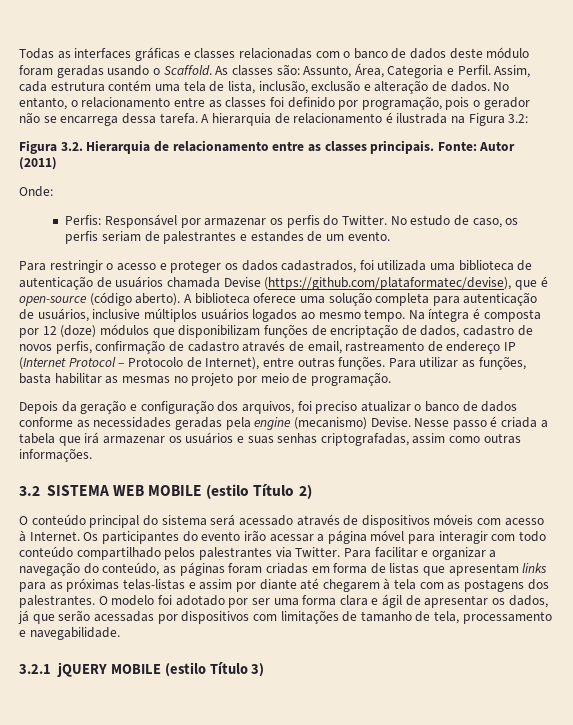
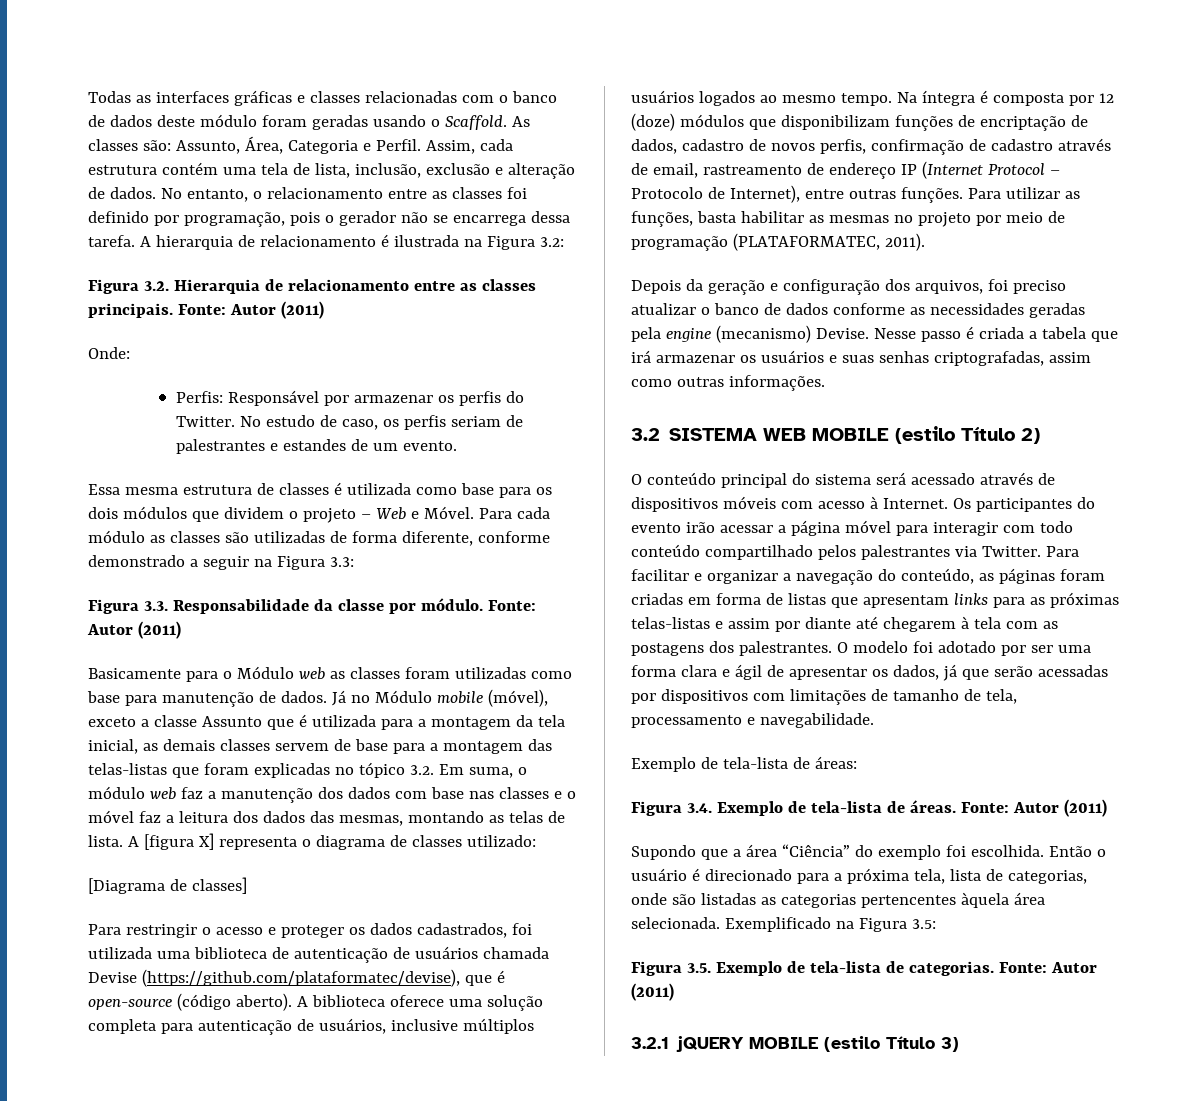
(390, 236) none -> [88,482,552,498] [88,506,550,523] [88,530,550,546] [88,555,354,570] [88,598,536,614] [87,621,181,639] [88,666,572,682] [87,689,548,707] [88,714,565,730] [88,739,552,754] [88,762,527,778] [88,786,576,803] [88,810,565,826] [88,833,536,850] [88,877,247,894] // Essa mesma estrutura de classes é utilizada como base para os dois módulos que dividem o projeto – Web e Móvel. Para cada módulo as classes são utilizadas de forma diferente, conforme demonstrado a seguir na Figura 3.3: // Figura 3.3. Responsabilidade da classe por módulo. Fonte: Autor (2011) // Basicamente para o Módulo web as classes foram utilizadas como base para manutenção de dados. Já no Módulo mobile (móvel), exceto a classe Assunto que é utilizada para a montagem da tela inicial, as demais classes servem de base para a montagem das telas-listas que foram explicadas no tópico 3.2. Em suma, o módulo web faz a manutenção dos dados com base nas classes e o móvel faz a leitura dos dados das mesmas, montando as telas de lista. A [figura X] representa o diagrama de classes utilizado: // [Diagrama de classes]
[310,372,391,386] programação. -> [631,233,925,251] programação (PLATAFORMATEC, 2011).
(120, 633) none -> [631,756,857,772] [631,799,1107,817] [631,844,1106,860] [631,868,1087,884] [631,892,1045,908] [631,917,936,932] [631,961,1097,976] [631,983,674,1001] // Exemplo de tela-lista de áreas: // Figura 3.4. Exemplo de tela-lista de áreas. Fonte: Autor (2011) // Supondo que a área “Ciência” do exemplo foi escolhida. Então o usuário é direcionado para a próxima tela, lista de categorias, onde são listadas as categorias pertencentes àquela área selecionada. Exemplificado na Figura 3.5: // Figura 3.5. Exemplo de tela-lista de categorias. Fonte: Autor (2011)

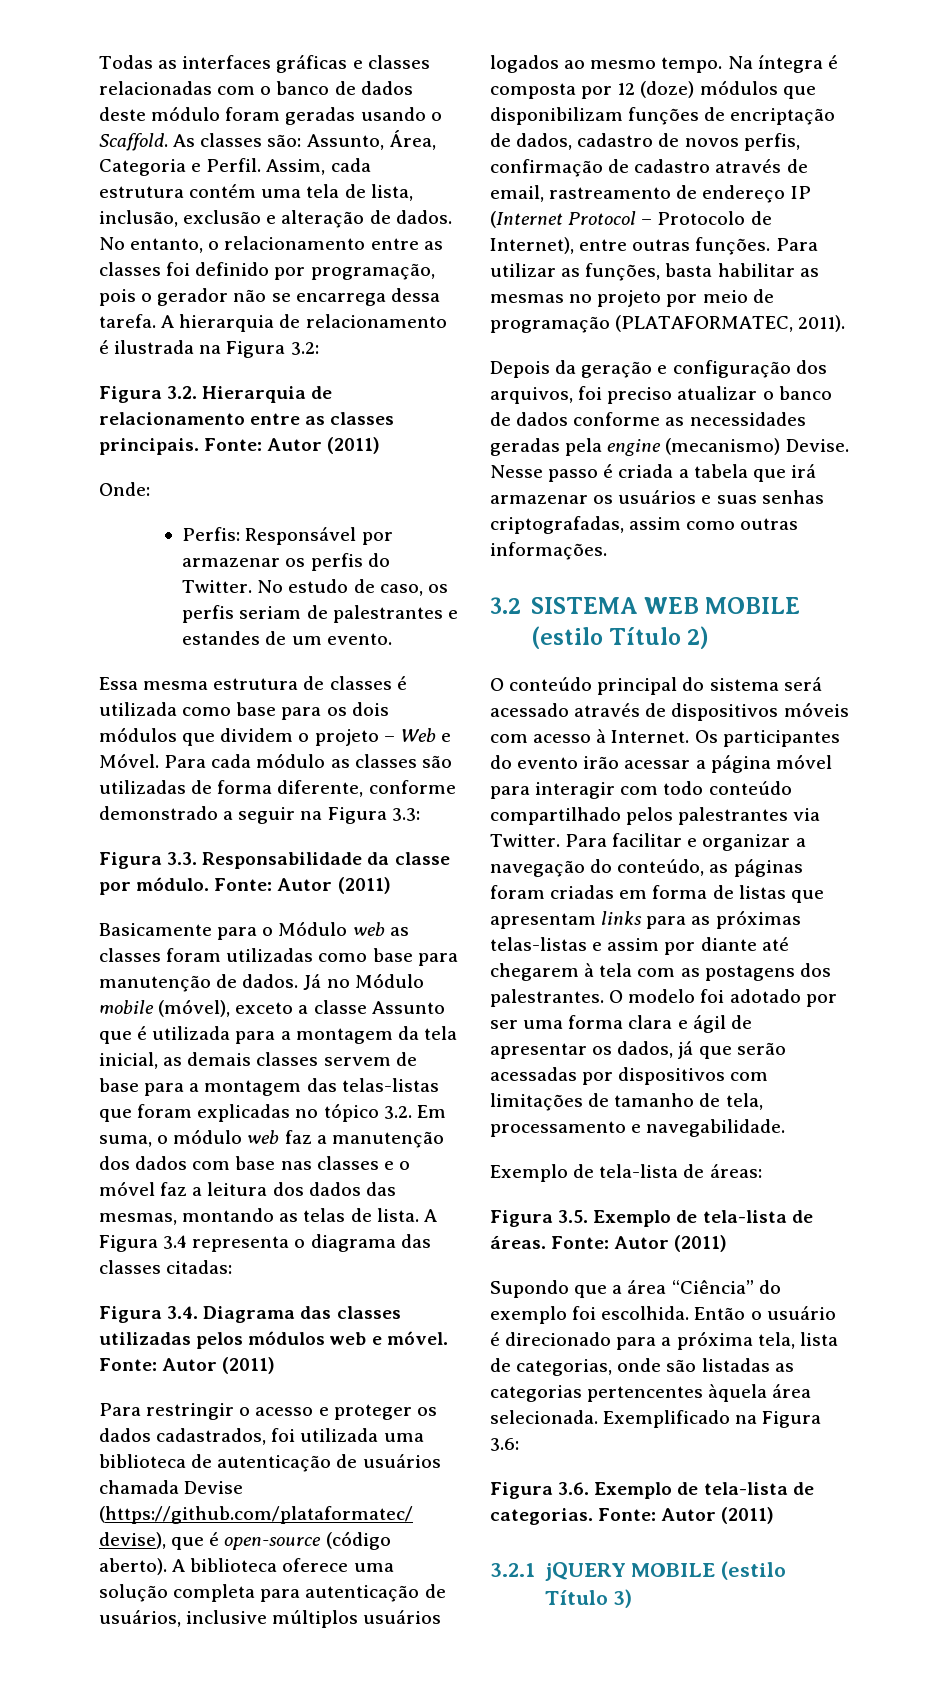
[143,833,214,850] [figura X] -> [99,1235,188,1252] Figura 3.4
[389,835,536,847] [88,877,247,894] de classes utilizado: // [Diagrama de classes] -> [400,1234,431,1248] [99,1260,233,1274] [99,1306,401,1323] [99,1331,448,1349] [99,1357,276,1374] das classes citadas: // Figura 3.4. Diagrama das classes utilizadas pelos módulos web e móvel. Fonte: Autor (2011)
[686,803,712,813] 3.4. -> [558,1210,589,1223] 3.5.
[911,919,936,929] [631,961,711,976] 3.5: // Figura 3.5. -> [490,1438,519,1451] [490,1482,590,1499] 3.6: // Figura 3.6.

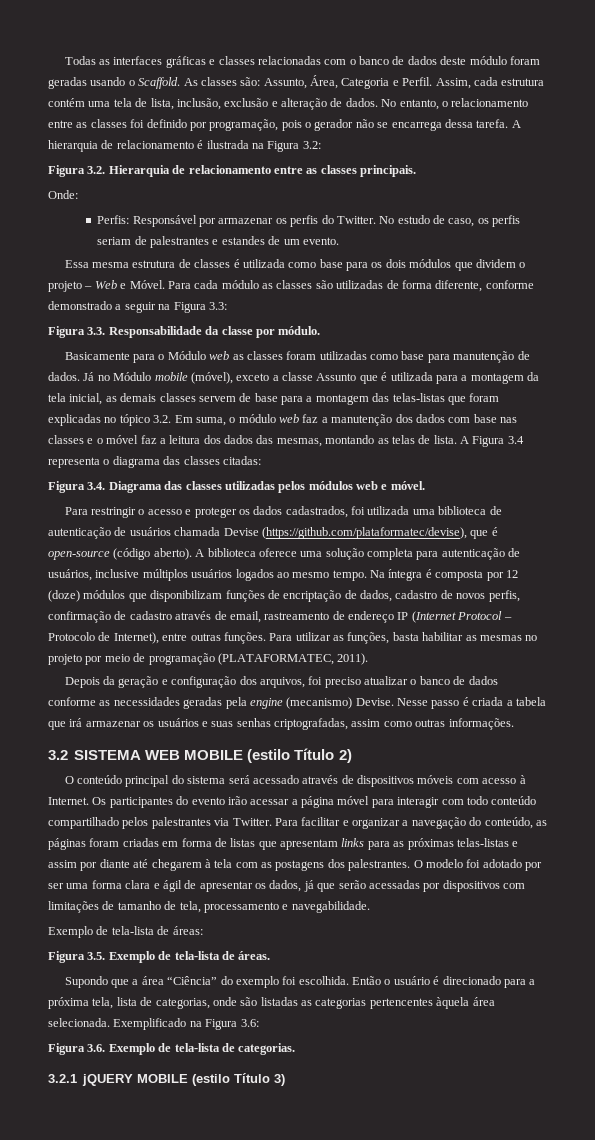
[204,437,381,454] Fonte: Autor (2011) -> (416, 171) none
[214,877,391,894] Fonte: Autor (2011) -> (321, 330) none
[99,1357,276,1374] Fonte: Autor (2011) -> (425, 485) none
[551,1235,728,1252] Fonte: Autor (2011) -> (271, 955) none
[598,1507,775,1524] Fonte: Autor (2011) -> (296, 1049) none

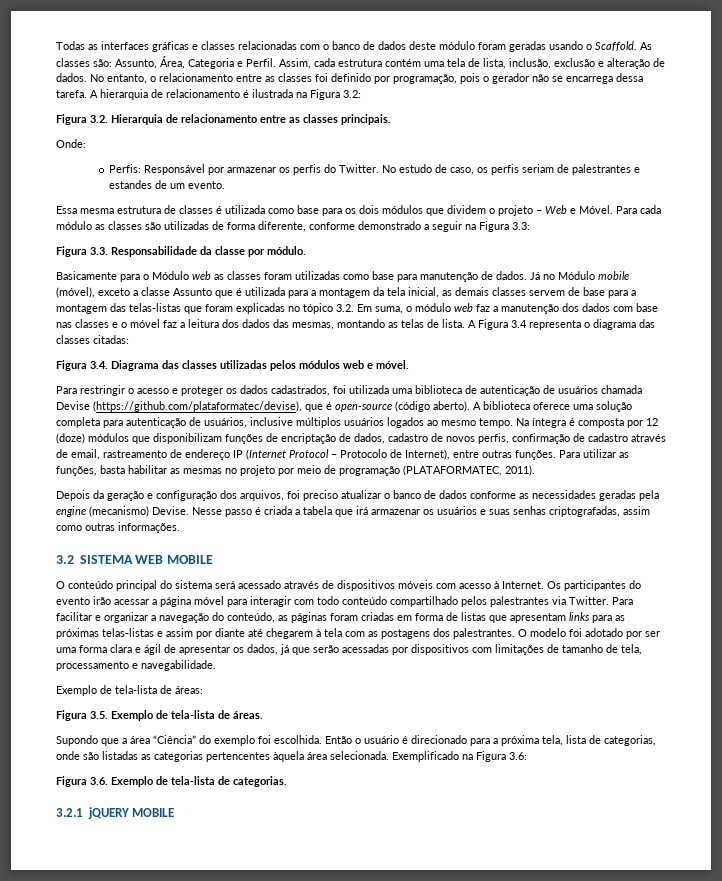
[247,748,352,763] (estilo Título 2) -> (213, 559) none
[192,1073,286,1086] (estilo Título 3) -> (175, 812) none

